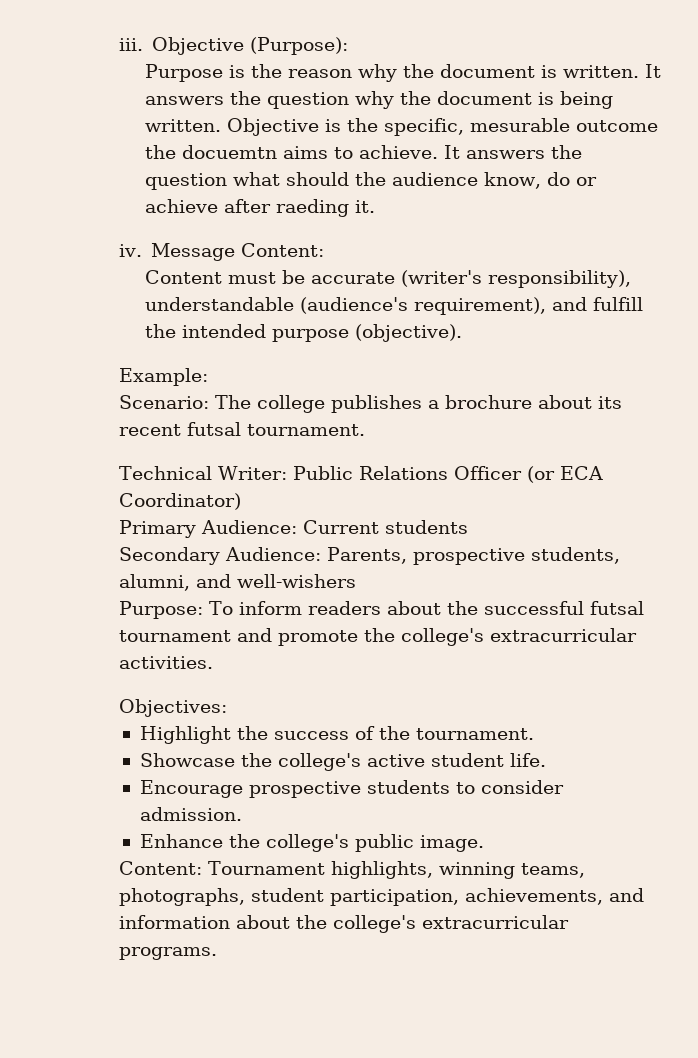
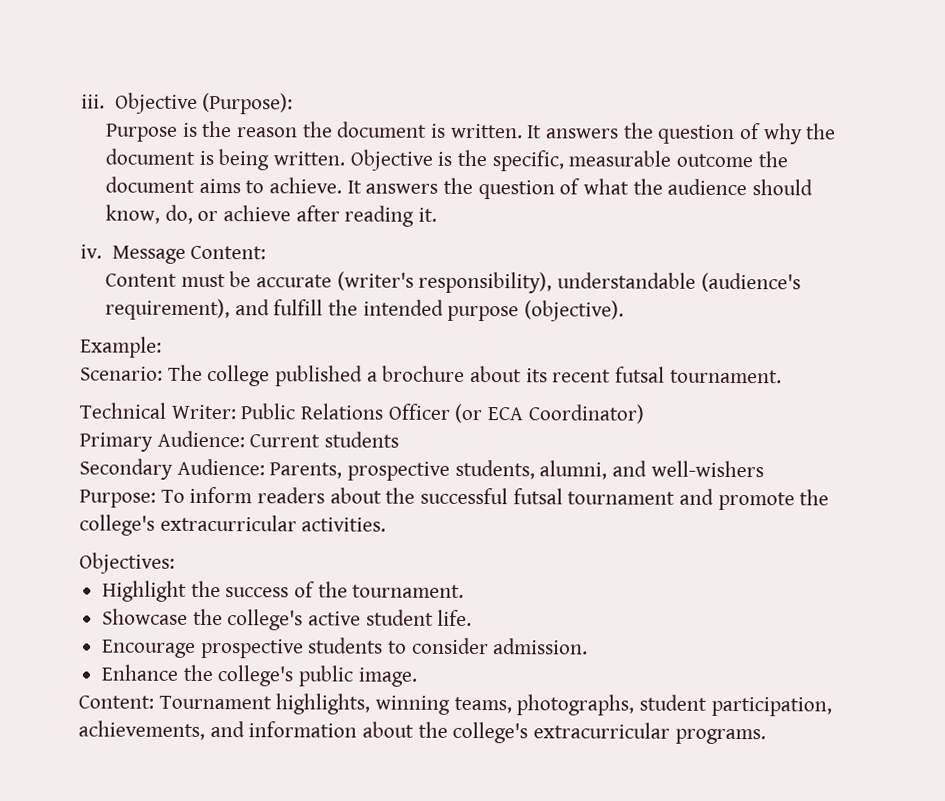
[358,64,398,82] why -> (299, 132) none
(350, 100) none -> [740,123,762,140] of
[470,118,571,132] mesurable -> [568,150,672,167] measurable
[182,145,278,159] docuemtn -> [105,176,196,193] document
[233,172,571,189] what should the audience know, do -> [559,178,814,196] [105,204,193,224] of what the audience should know, do,
[276,199,350,217] raeding -> [344,205,415,227] reading
[330,395,422,413] publishes -> [275,365,364,387] published

